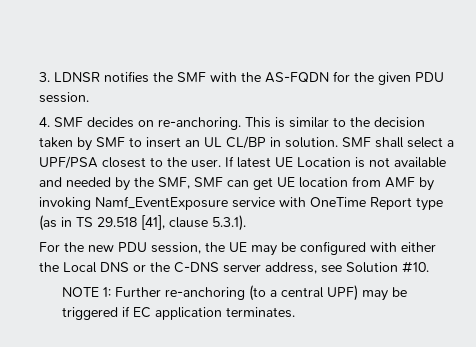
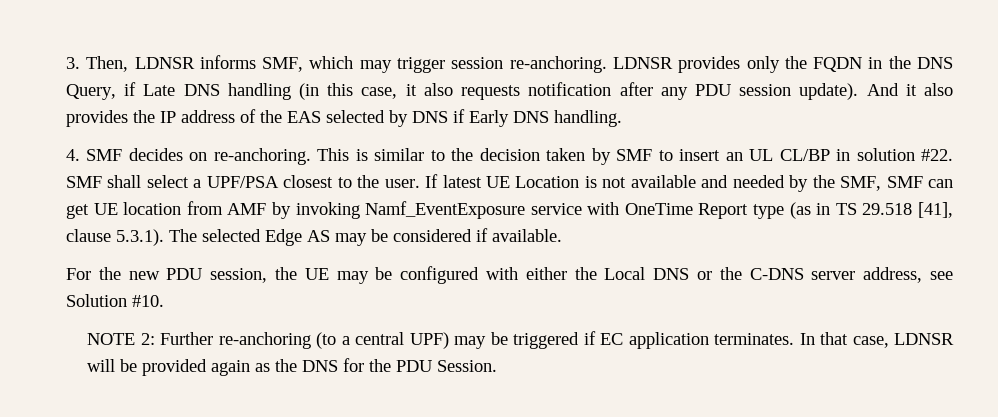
[54,71,445,85] [39,92,90,103] LDNSR notifies the SMF with the AS-FQDN for the given PDU session. -> [86,55,953,73] [66,82,953,100] [66,109,623,127] Then, LDNSR informs SMF, which may trigger session re-anchoring. LDNSR provides only the FQDN in the DNS Query, if Late DNS handling (in this case, it also requests notification after any PDU session update). And it also provides the IP address of the EAS selected by DNS if Early DNS handling.
[285,137,339,148] solution. -> [856,148,954,161] solution #22.
(247, 223) none -> [169,228,563,246] The selected Edge AS may be considered if available.
[102,287,111,297] 1: -> [140,333,155,345] 2:
(295, 312) none -> [799,332,955,348] [87,358,498,376] In that case, LDNSR will be provided again as the DNS for the PDU Session.

